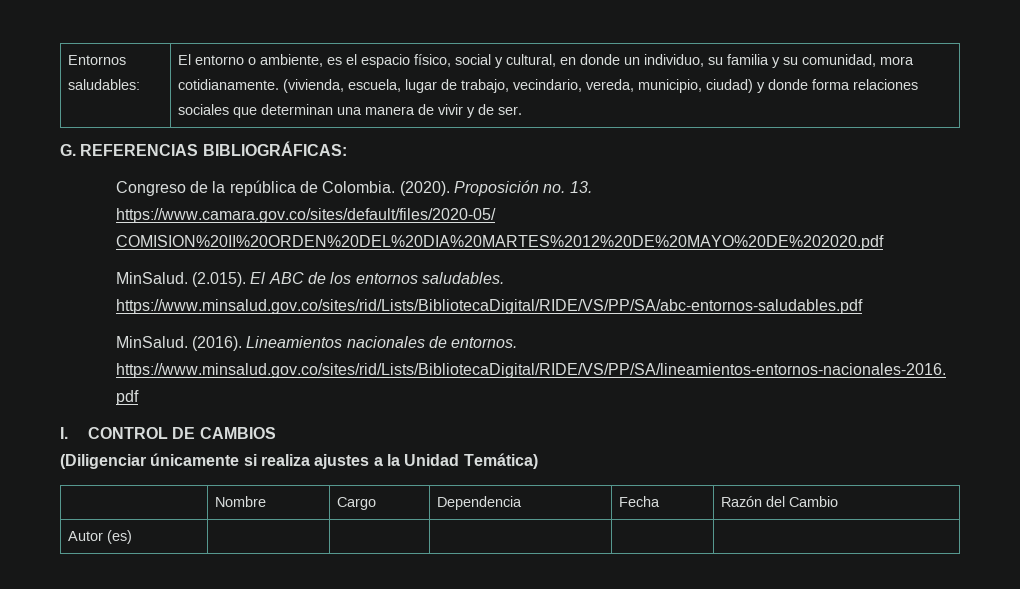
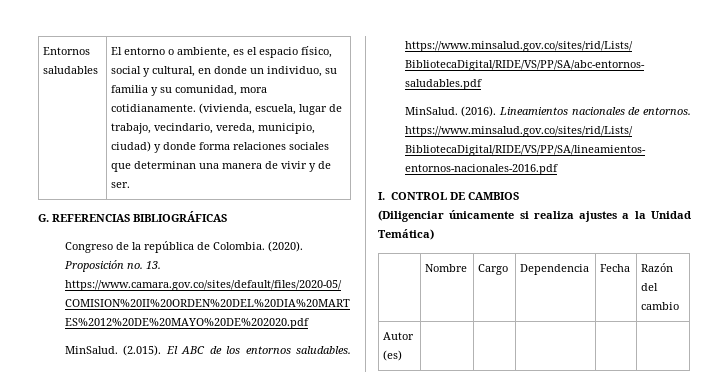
[67,79,140,90] saludables: -> [43,66,99,74] saludables
[202,141,347,156] BIBLIOGRÁFICAS: -> [133,211,227,222] BIBLIOGRÁFICAS
[788,496,838,507] Cambio -> [641,302,680,310] cambio

